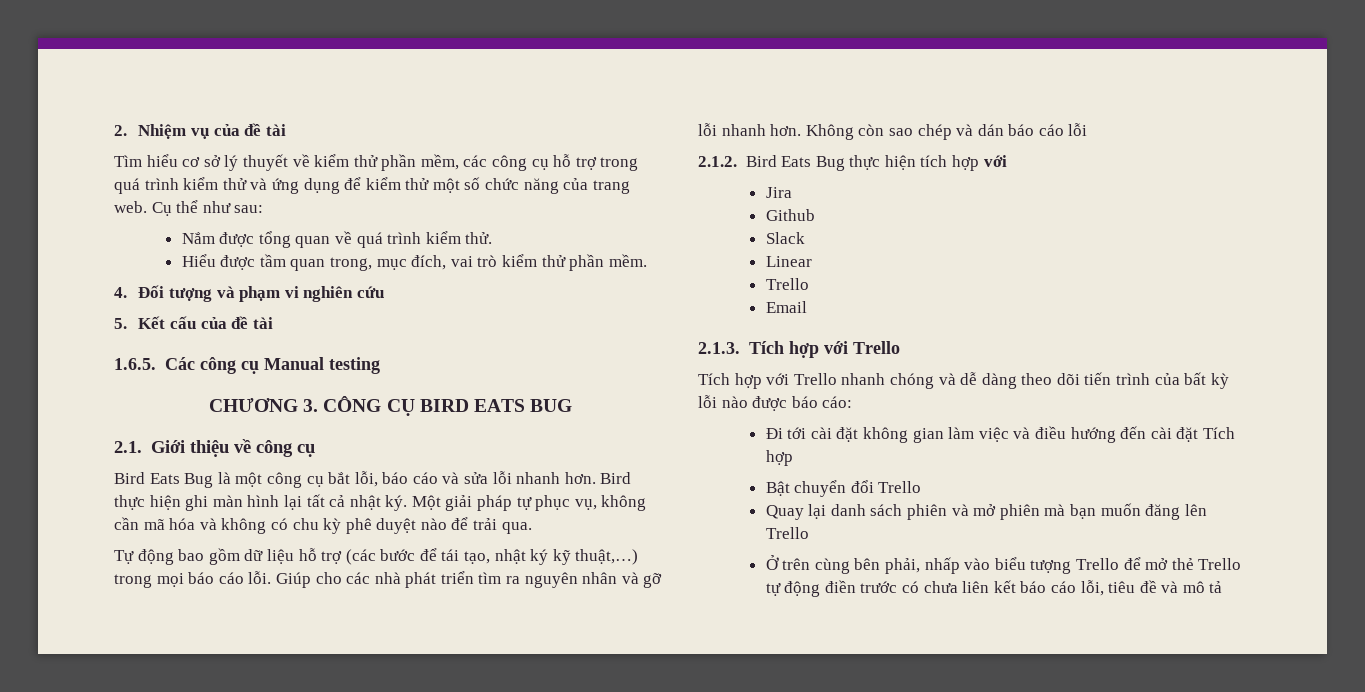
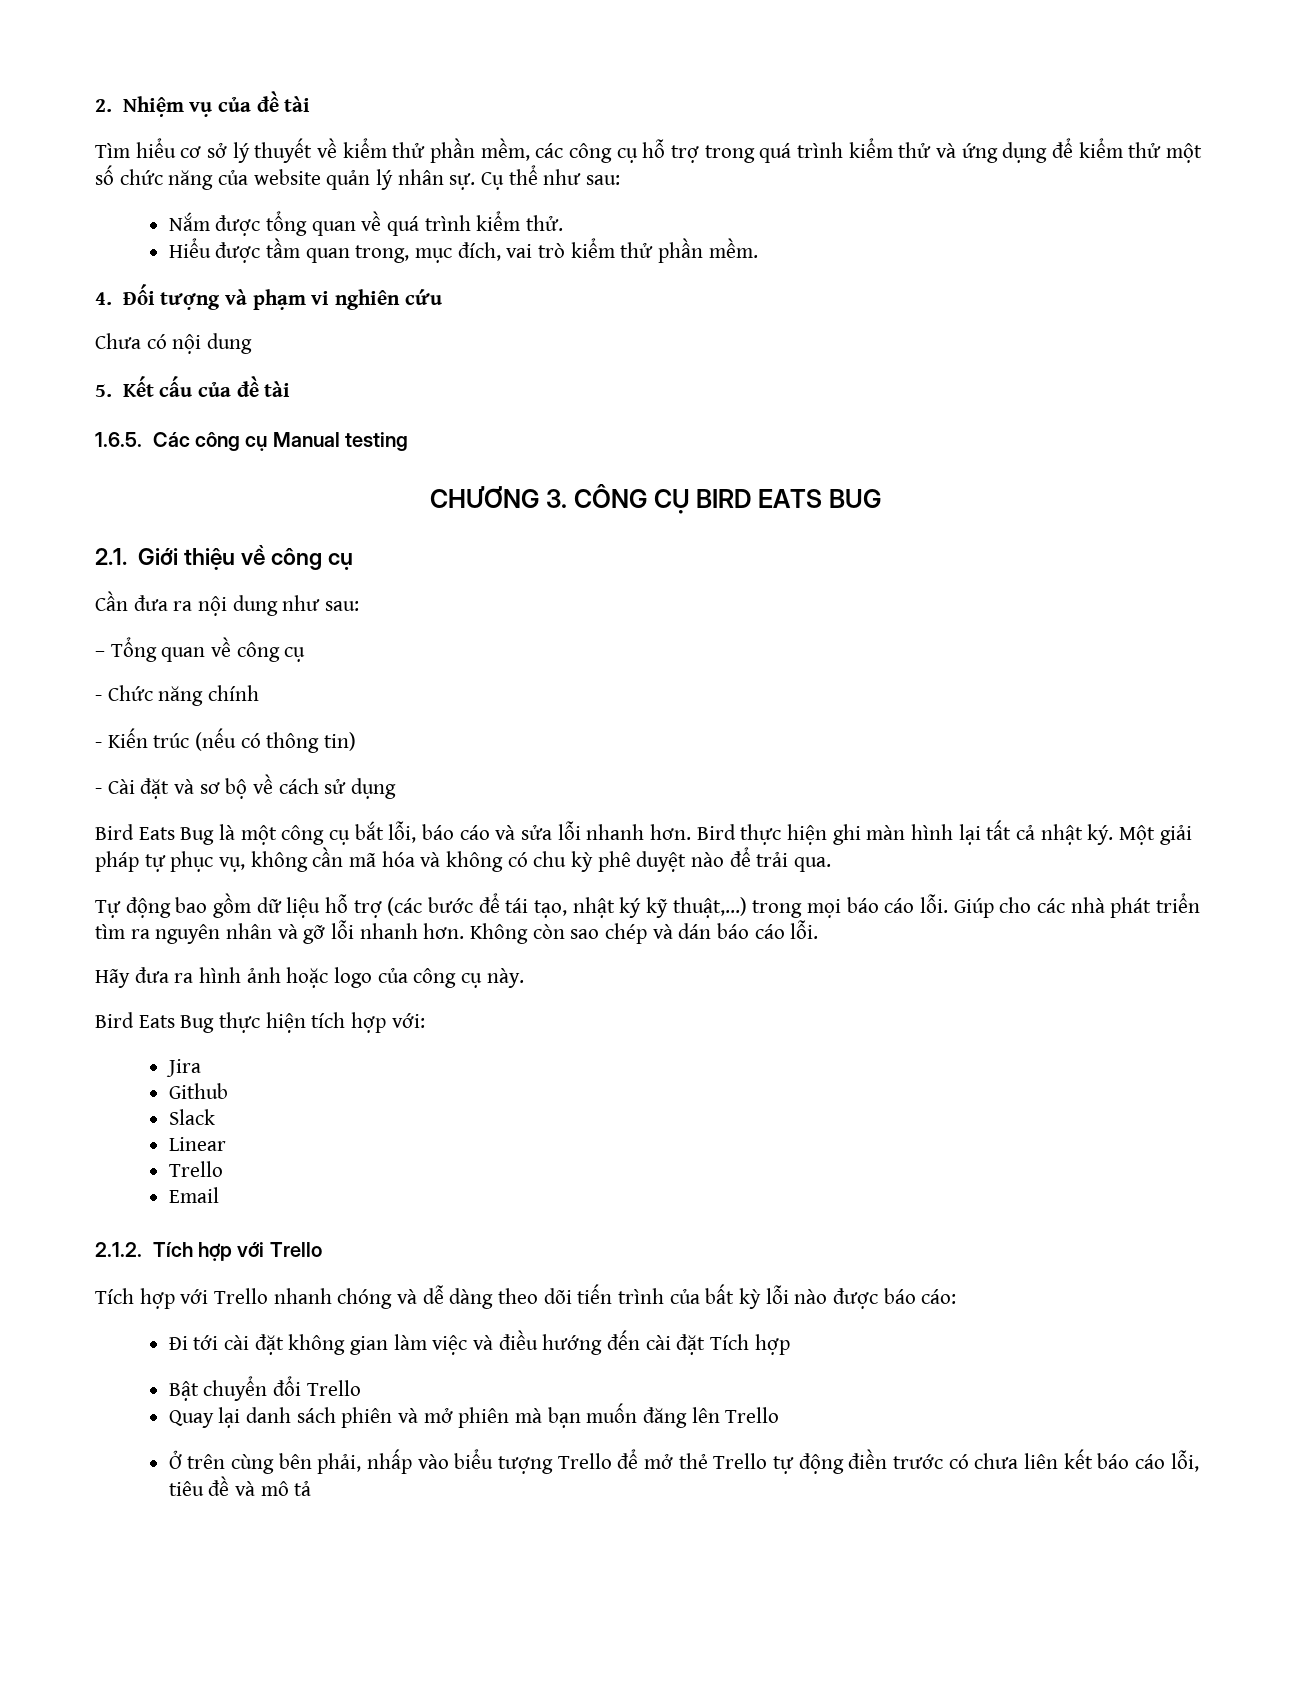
[592,180,630,194] [114,201,147,213] trang web. -> [253,169,476,190] website quản lý nhân sự.
(384, 292) none -> [95,333,253,354] // Chưa có nội dung
(315, 450) none -> [95,591,360,616] [95,637,306,662] [95,685,260,706] [95,728,357,753] [95,774,397,799] // Cần đưa ra nội dung như sau: // – Tổng quan về công cụ // - Chức năng chính // - Kiến trúc (nếu có thông tin) // - Cài đặt và sơ bộ về cách sử dụng
[1068,123,1088,136] [698,156,737,167] lỗi // 2.1.2. -> [790,920,819,939] [95,967,524,988] lỗi. // Hãy đưa ra hình ảnh hoặc logo của công cụ này. //
[983,155,1007,167] với -> [391,1013,425,1028] với:
[698,342,740,354] 2.1.3. -> [95,1242,142,1257] 2.1.2.

